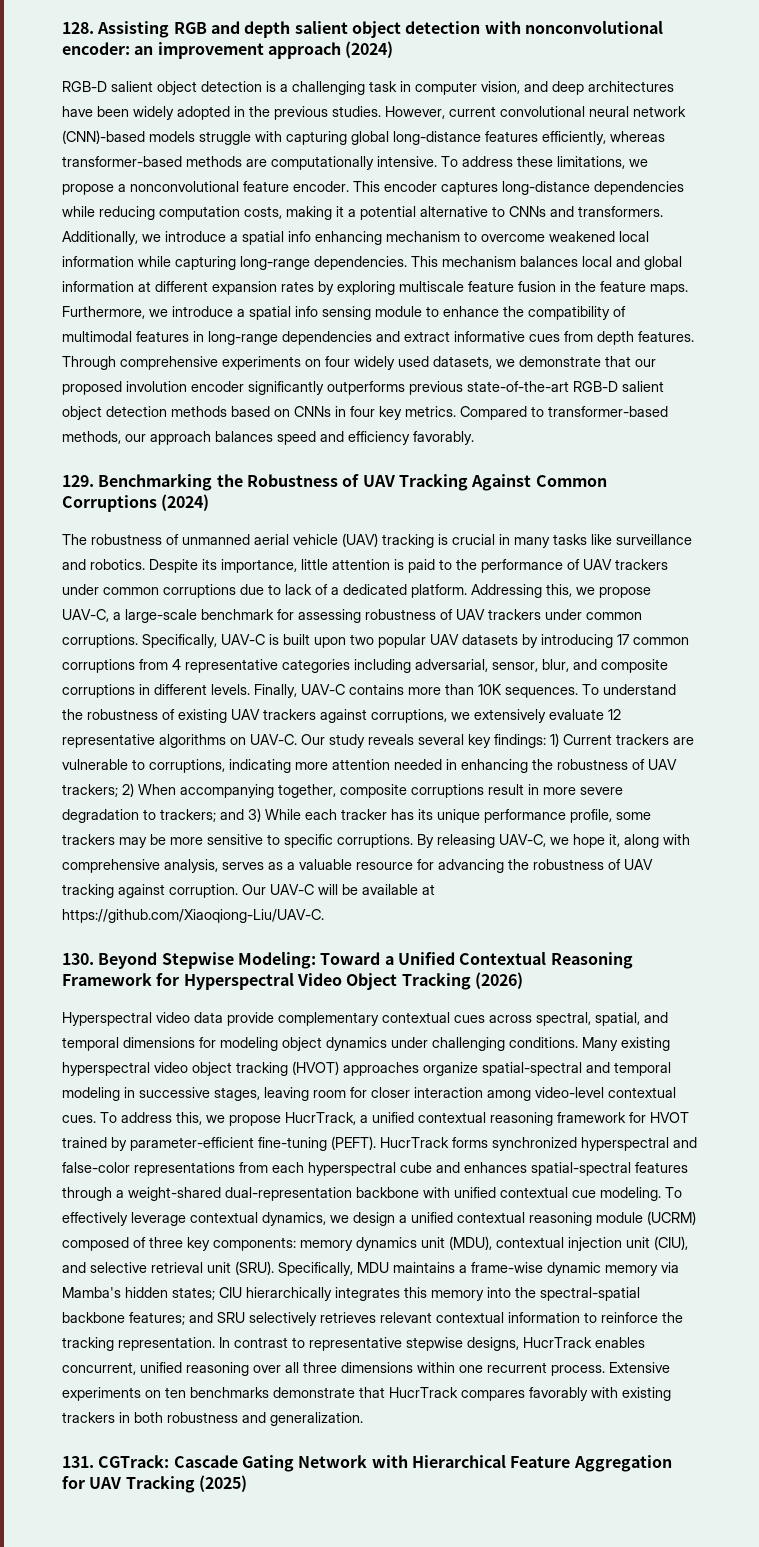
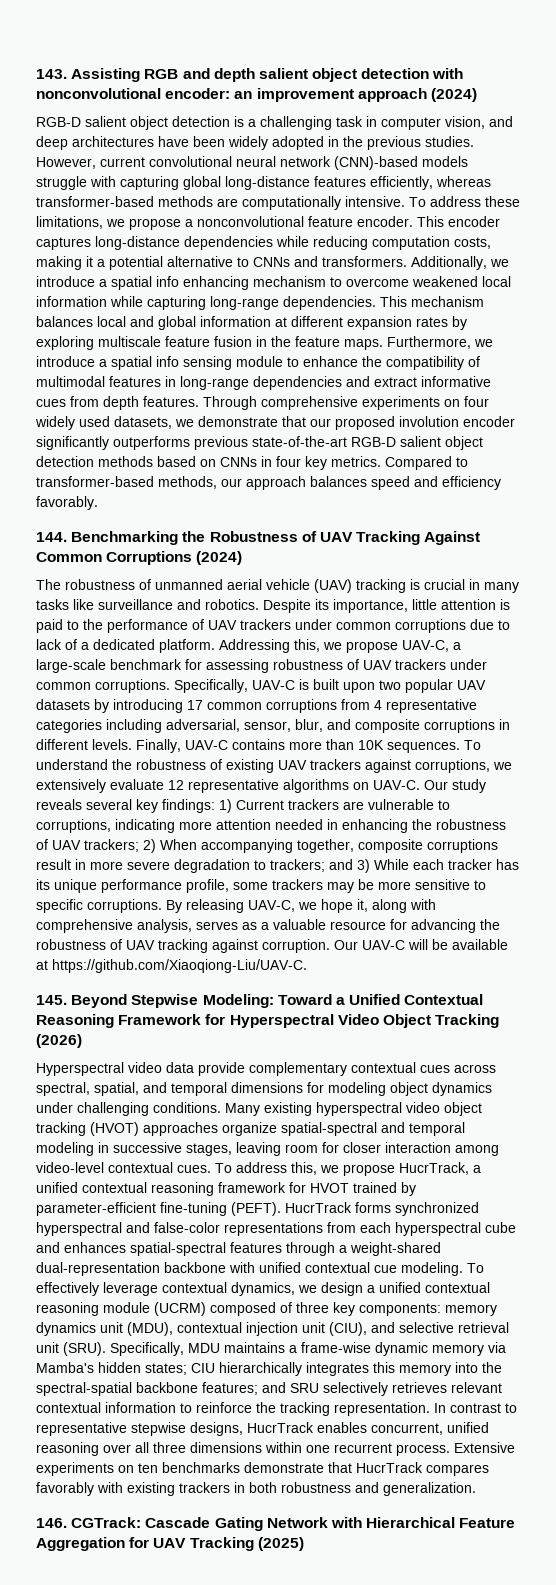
[62,22,94,34] 128. -> [36,69,67,79] 143.
[62,475,94,487] 129. -> [36,532,67,542] 144.
[62,953,94,965] 130. -> [36,995,67,1005] 145.
[62,1456,94,1468] 131. -> [36,1518,67,1528] 146.

